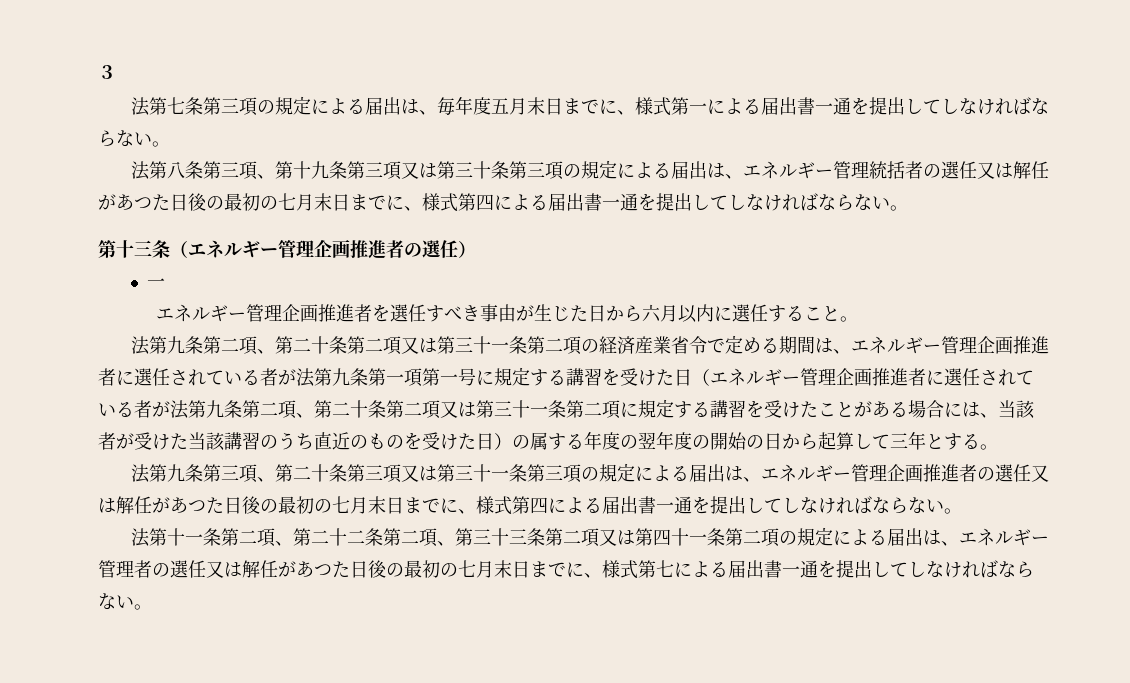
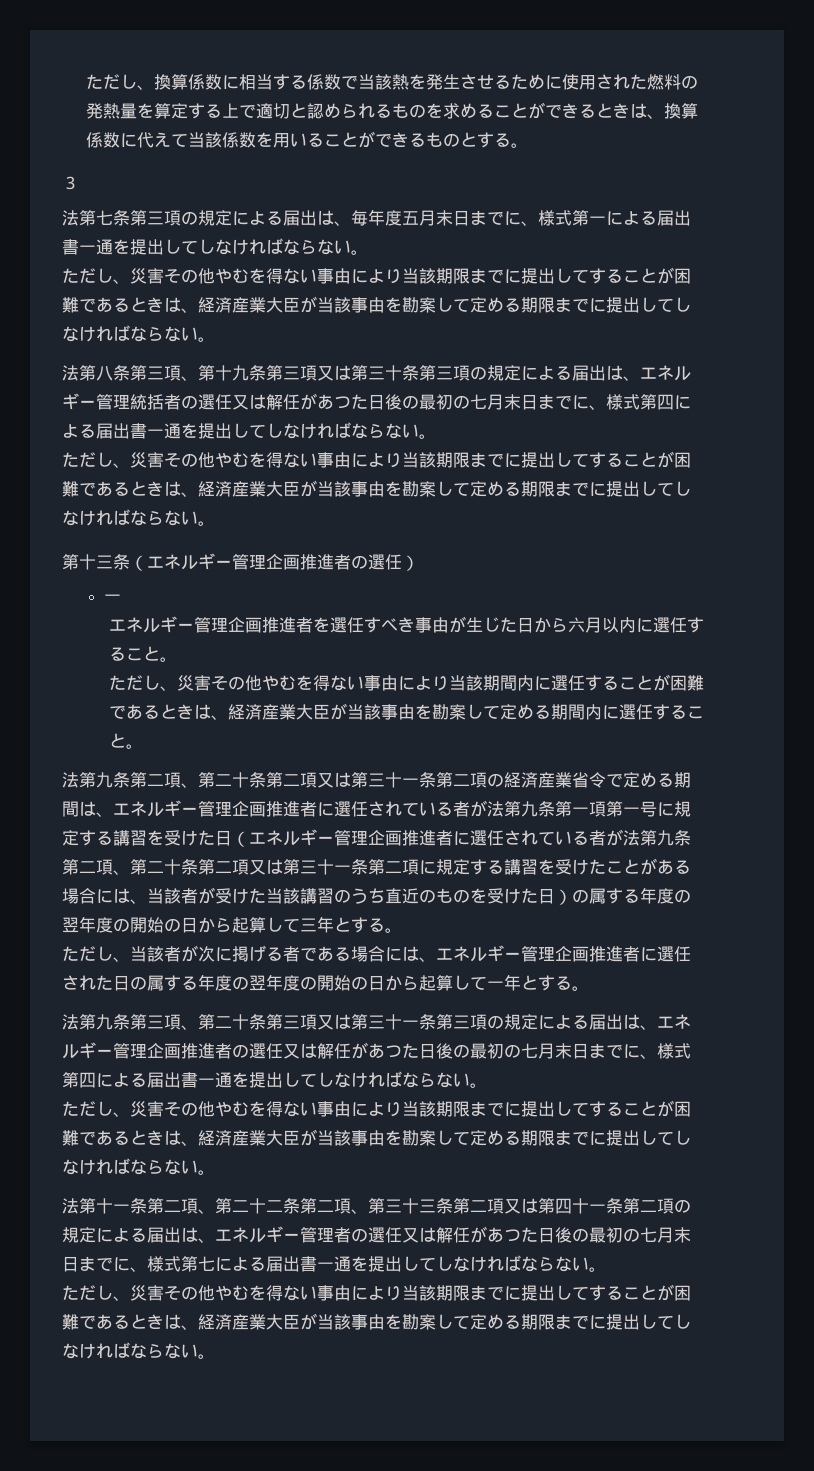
(98, 72) none -> [85,74,698,90] [85,102,698,119] [85,131,528,148] ただし、換算係数に相当する係数で当該熱を発生させるために使用された燃料の発熱量を算定する上で適切と認められるものを求めることができるときは、換算係数に代えて当該係数を用いることができるものとする。 //
(170, 144) none -> [62,267,691,284] [62,296,691,313] [62,325,215,342] // ただし、災害その他やむを得ない事由により当該期限までに提出してすることが困難であるときは、経済産業大臣が当該事由を勘案して定める期限までに提出してしなければならない。
(908, 208) none -> [62,451,691,468] [62,480,691,497] [62,509,215,526] // ただし、災害その他やむを得ない事由により当該期限までに提出してすることが困難であるときは、経済産業大臣が当該事由を勘案して定める期限までに提出してしなければならない。
(859, 319) none -> [108,674,704,691] [108,703,704,720] [108,733,143,749] // ただし、災害その他やむを得ない事由により当該期間内に選任することが困難であるときは、経済産業大臣が当該事由を勘案して定める期間内に選任すること。
(998, 447) none -> [62,945,691,962] [62,974,589,991] // ただし、当該者が次に掲げる者である場合には、エネルギー管理企画推進者に選任された日の属する年度の翌年度の開始の日から起算して一年とする。
(962, 511) none -> [62,1100,691,1117] [62,1129,691,1146] [62,1158,215,1175] // ただし、災害その他やむを得ない事由により当該期限までに提出してすることが困難であるときは、経済産業大臣が当該事由を勘案して定める期限までに提出してしなければならない。
(152, 607) none -> [62,1284,691,1301] [62,1313,691,1330] [62,1342,215,1359] // ただし、災害その他やむを得ない事由により当該期限までに提出してすることが困難であるときは、経済産業大臣が当該事由を勘案して定める期限までに提出してしなければならない。

